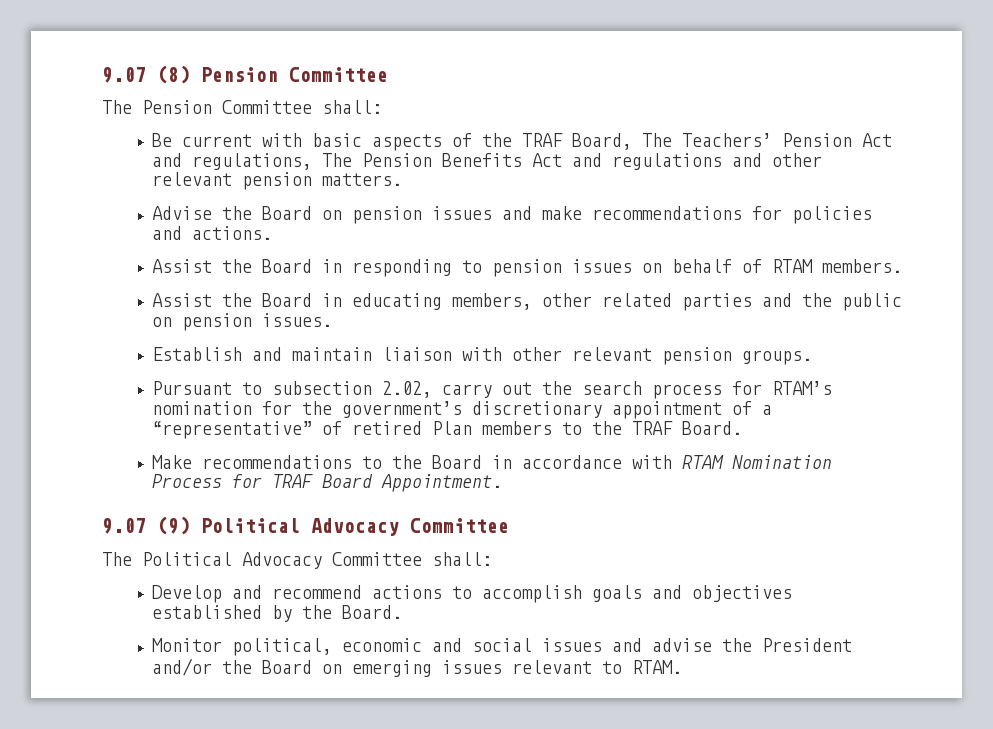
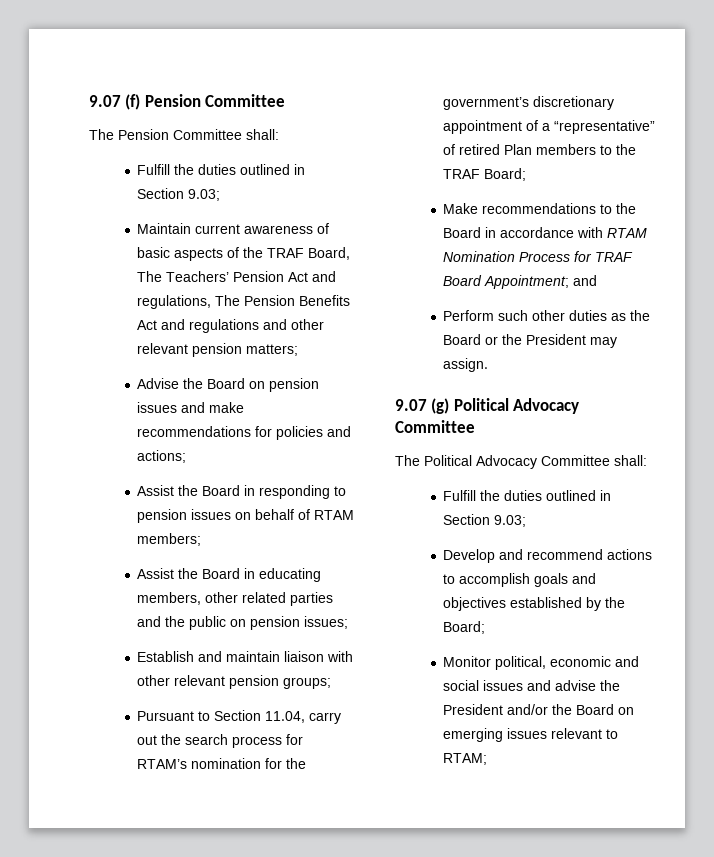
[102,65,190,84] 9.07 (8) -> [89,94,141,110] 9.07 (f)
[151,133,302,147] Be current with -> [137,164,306,175] [137,188,221,201] [137,223,330,234] Fulfill the duties outlined in Section 9.03; // Maintain current awareness of
[321,173,402,186] matters. -> [246,344,299,356] matters;
[191,226,272,240] actions. -> [137,450,187,463] actions;
[821,259,902,273] members. -> [137,533,202,546] members;
[261,313,332,327] issues. -> [304,616,349,629] issues;
[741,350,812,365] groups. -> [283,677,332,689] groups;
[271,381,432,398] subsection 2.02, -> [214,710,306,723] Section 11.04,
[681,421,742,435] Board. -> [484,168,527,181] Board;
[380,474,502,492] [102,516,190,535] Appointment. // 9.07 (9) -> [484,275,598,289] [443,310,651,321] [443,334,618,348] [443,358,489,372] [395,398,450,414] Appointment; and // Perform such other duties as the Board or the President may assign. // 9.07 (g)
(492, 559) none -> [443,490,612,501] [443,514,527,527] // Fulfill the duties outlined in Section 9.03;
[341,605,402,619] Board. -> [443,621,486,634] Board;
[631,660,682,674] RTAM. -> [443,753,488,765] RTAM;

